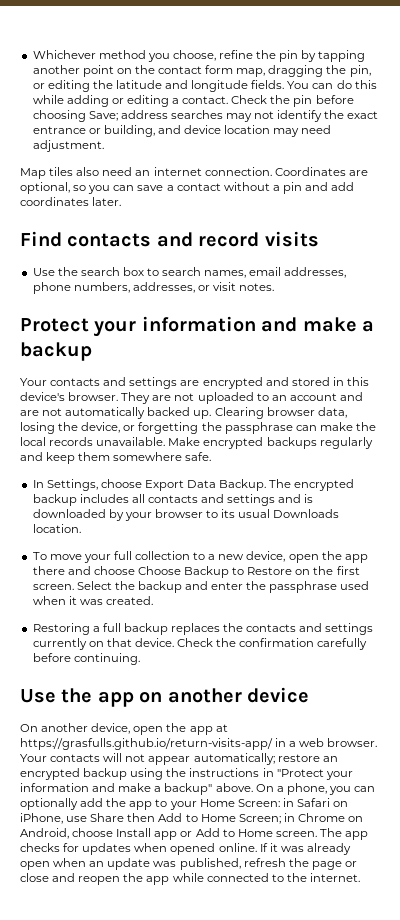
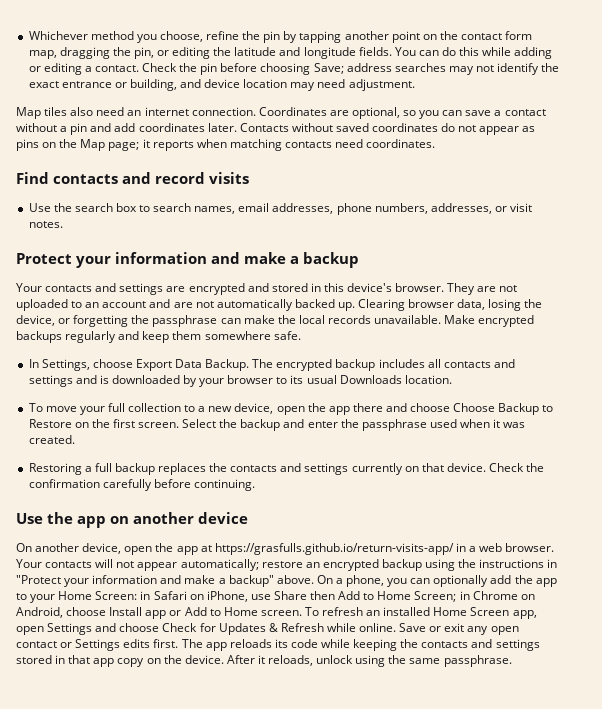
(122, 201) none -> [239,123,536,135] [16,139,436,151] Contacts without saved coordinates do not appear as pins on the Map page; it reports when matching contacts need coordinates.
[319,828,369,840] [20,843,351,855] [20,858,357,870] [20,873,360,885] The app checks for updates when opened online. If it was already open when an update was published, refresh the page or close and reopen the app while connected to the internet. -> [304,607,537,619] [16,623,519,635] [16,639,540,651] [16,655,512,667] To refresh an installed Home Screen app, open Settings and choose Check for Updates & Refresh while online. Save or exit any open contact or Settings edits first. The app reloads its code while keeping the contacts and settings stored in that app copy on the device. After it reloads, unlock using the same passphrase.

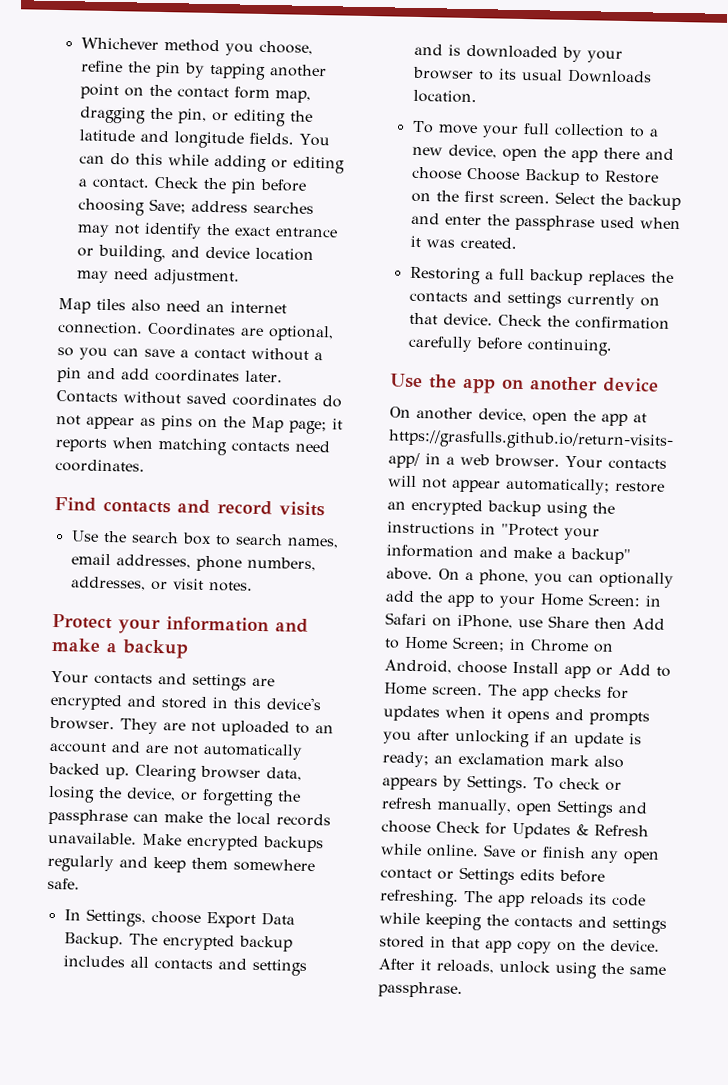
[304,607,537,619] To refresh an installed Home Screen app, -> [488,684,629,701] [383,705,650,726] [383,729,642,749] [382,751,624,769] [382,775,622,794] [381,797,512,815] The app checks for updates when it opens and prompts you after unlocking if an update is ready; an exclamation mark also appears by Settings. To check or refresh manually,
[444,623,465,632] exit -> [542,846,586,859] finish
[153,639,179,648] first. -> [559,869,605,883] [379,889,459,907] before refreshing.

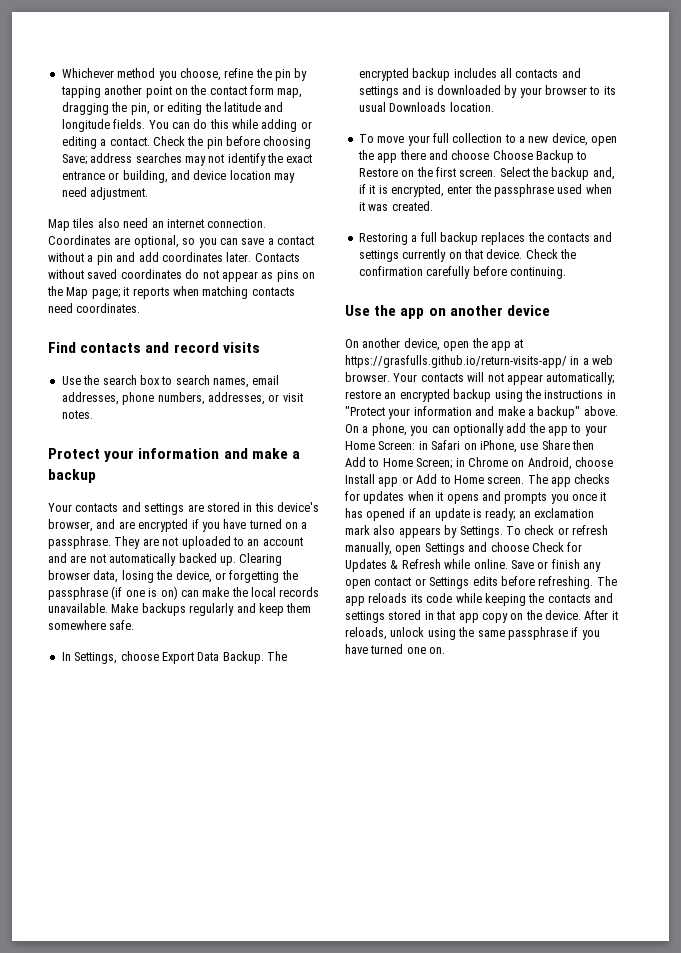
[50,693,156,711] encrypted and -> (204, 508) none
[49,716,115,731] browser. -> [48,519,308,532] [48,536,111,549] browser, and are encrypted if you have turned on a passphrase.
(128, 817) none -> [111,586,178,600] (if one is on)
[187,834,259,852] encrypted -> (139, 608) none
[410,212,440,225] and -> [592,167,615,180] [358,184,444,197] and, if it is encrypted,
[417,729,530,748] after unlocking -> [572,492,607,501] [345,508,406,521] once it has opened
[378,981,463,998] passphrase. -> [507,627,600,640] [345,644,446,654] passphrase if you have turned one on.

